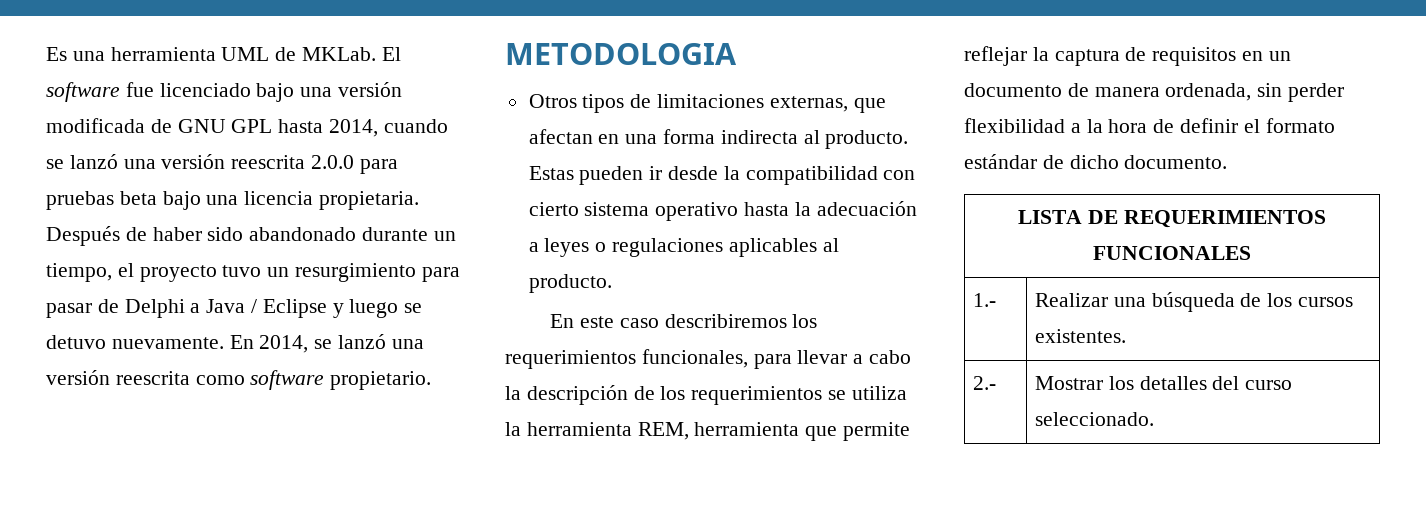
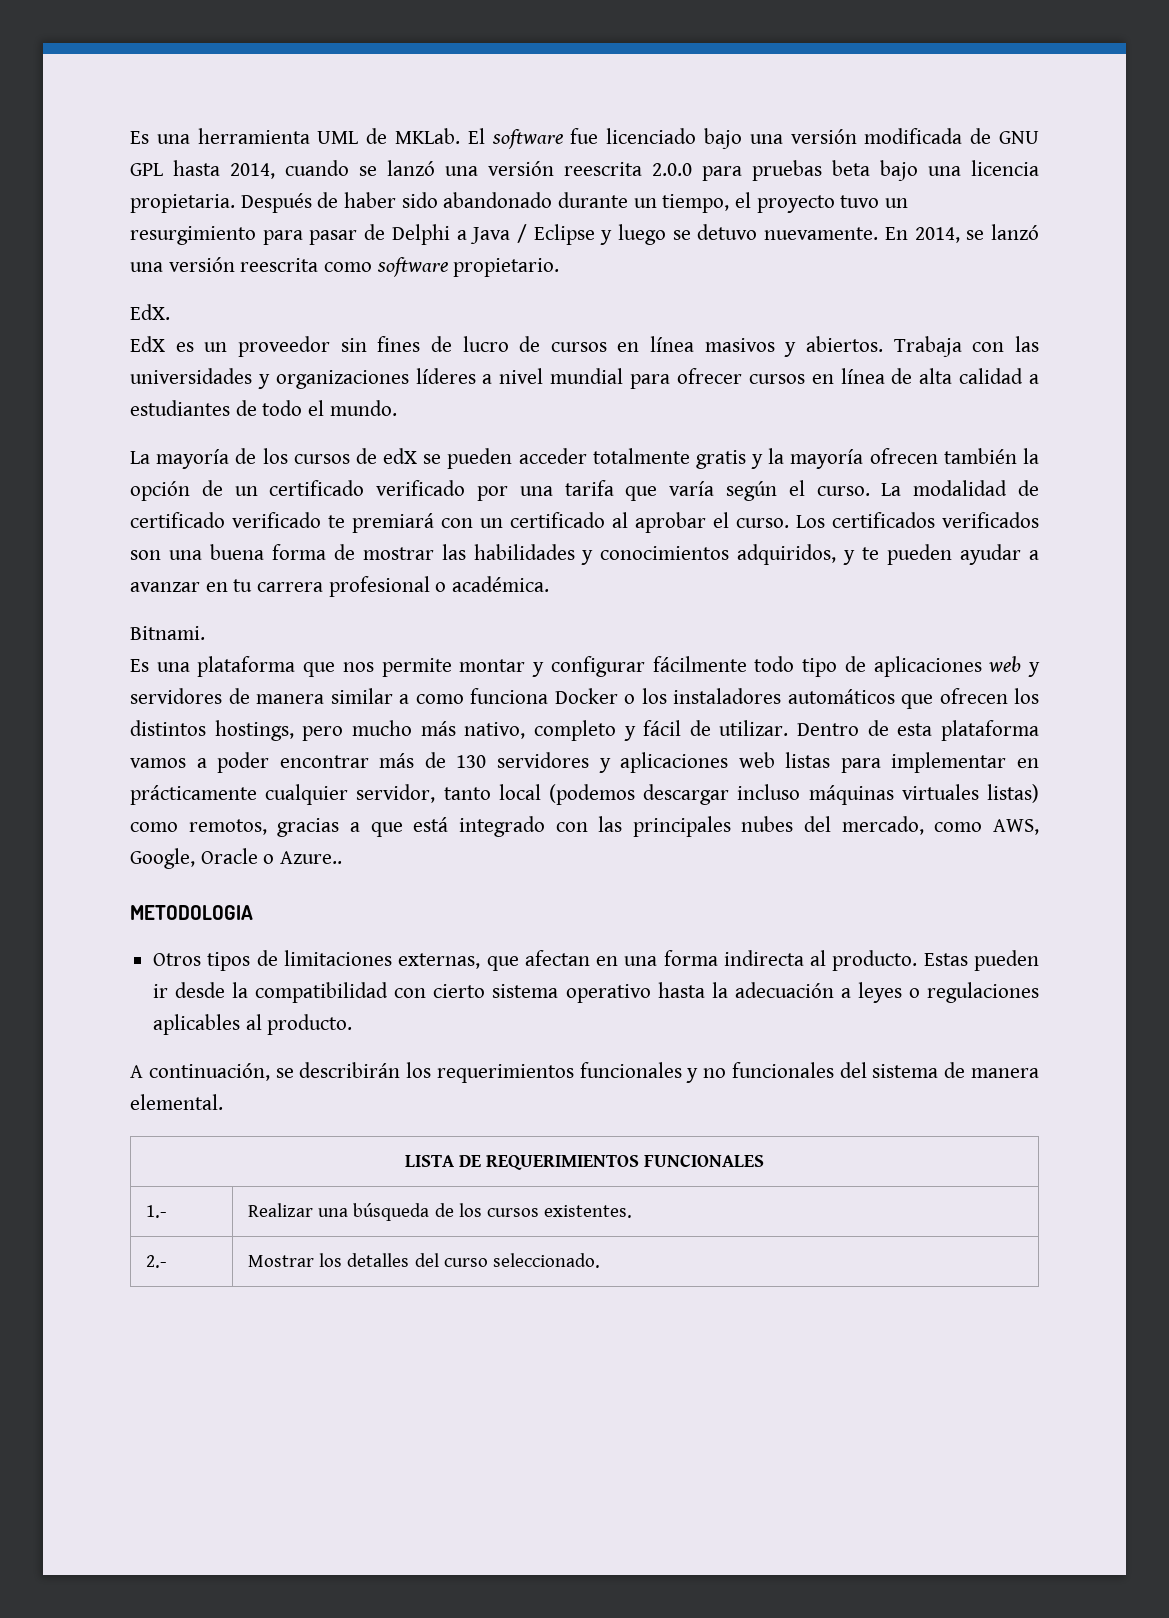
(432, 380) none -> [130,304,170,320] [130,336,1039,357] [130,368,1039,389] [130,400,397,416] [130,448,1039,469] [130,480,1039,501] [130,512,1039,533] [130,544,1039,565] [130,576,550,597] [130,626,205,640] [130,656,1040,677] [130,688,1039,709] [130,720,1039,741] [130,752,1039,773] [130,784,1039,805] [130,816,1039,837] [130,848,343,869] // EdX. // EdX es un proveedor sin fines de lucro de cursos en línea masivos y abiertos. Trabaja con las universidades y organizaciones líderes a nivel mundial para ofrecer cursos en línea de alta calidad a estudiantes de todo el mundo. // La mayoría de los cursos de edX se pueden acceder totalmente gratis y la mayoría ofrecen también la opción de un certificado verificado por una tarifa que varía según el curso. La modalidad de certificado verificado te premiará con un certificado al aprobar el curso. Los certificados verificados son una buena forma de mostrar las habilidades y conocimientos adquiridos, y te pueden ayudar a avanzar en tu carrera profesional o académica. // Bitnami. // Es una plataforma que nos permite montar y configurar fácilmente todo tipo de aplicaciones web y servidores de manera similar a como funciona Docker o los instaladores automáticos que ofrecen los distintos hostings, pero mucho más nativo, completo y fácil de utilizar. Dentro de esta plataforma vamos a poder encontrar más de 130 servidores y aplicaciones web listas para implementar en prácticamente cualquier servidor, tanto local (podemos descargar incluso máquinas virtuales listas) como remotos, gracias a que está integrado con las principales nubes del mercado, como AWS, Google, Oracle o Azure..
[550,314,818,328] [505,349,912,369] [505,385,907,405] [505,422,911,441] [964,46,1291,66] [964,83,1345,102] [964,118,1335,133] [964,154,1228,169] En este caso describiremos los requerimientos funcionales, para llevar a cabo la descripción de los requerimientos se utiliza la herramienta REM, herramienta que permite reflejar la captura de requisitos en un documento de manera ordenada, sin perder flexibilidad a la hora de definir el formato estándar de dicho documento. -> [130,1062,1039,1083] [130,1094,223,1110] A continuación, se describirán los requerimientos funcionales y no funcionales del sistema de manera elemental.

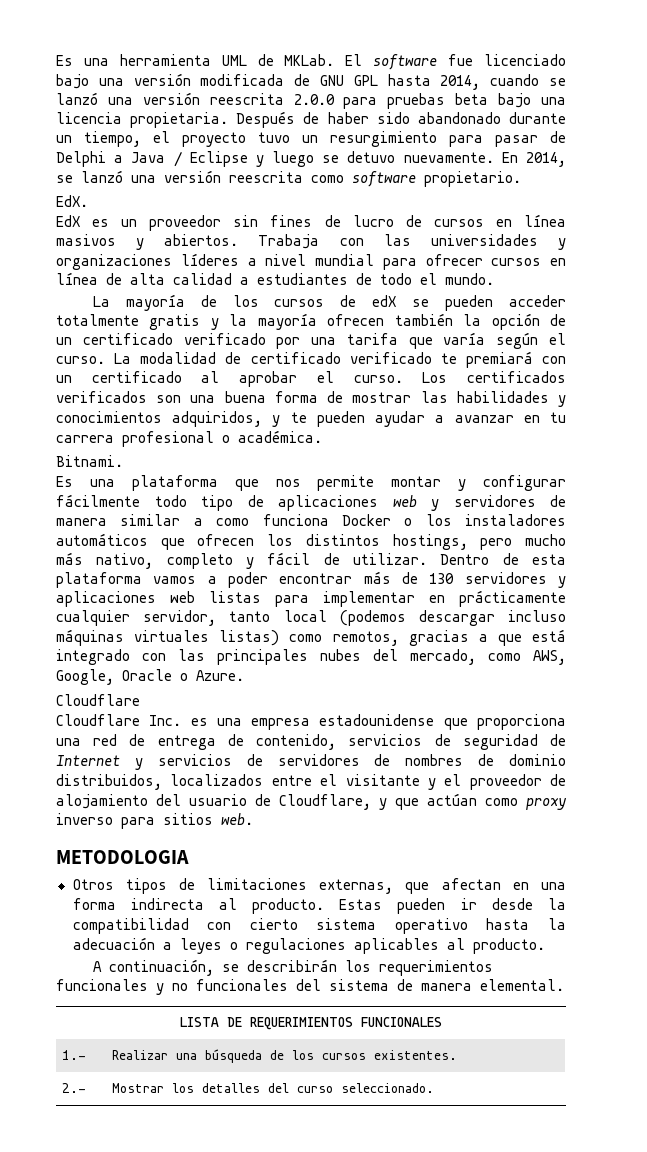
[280,851,343,864] Azure.. -> [196,670,244,681] [56,694,140,706] [56,714,566,730] [56,734,566,750] [56,754,566,770] [56,774,566,790] [56,793,567,810] [56,813,253,829] Azure. // Cloudflare // Cloudflare Inc. es una empresa estadounidense que proporciona una red de entrega de contenido, servicios de seguridad de Internet y servicios de servidores de nombres de dominio distribuidos, localizados entre el visitante y el proveedor de alojamiento del usuario de Cloudflare, y que actúan como proxy inverso para sitios web.

